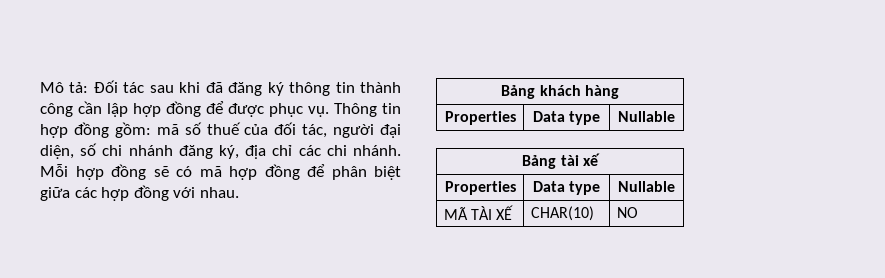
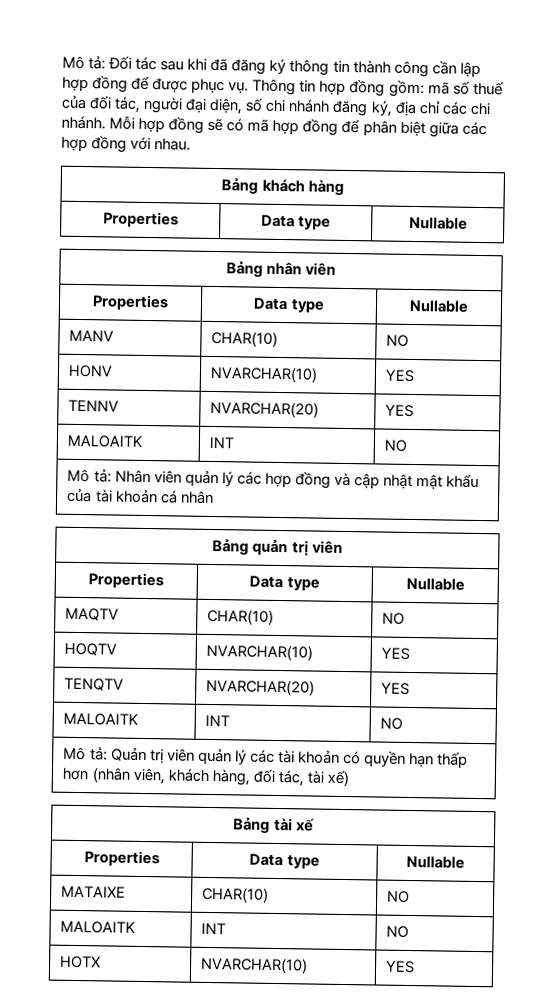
(675, 116) none -> [225,261,337,278] [92,294,169,311] [253,297,325,313] [409,299,469,313] [69,329,115,342] [211,330,279,347] [386,334,410,347] [68,364,114,378] [210,365,319,383] [385,369,416,383] [68,399,120,412] [210,400,320,418] [385,404,415,418] [67,434,145,448] [209,436,235,449] [384,439,408,452] [67,468,480,490] [67,488,214,505] [212,538,343,556] [88,572,164,589] [249,575,320,591] [405,577,465,591] [65,607,120,621] [207,608,275,625] [382,612,406,625] [64,642,118,656] [206,643,314,661] [381,647,411,660] [64,677,125,691] [206,678,316,696] [381,682,411,695] [63,712,140,726] [205,714,231,727] [380,717,404,730] [63,746,469,768] [62,767,350,787] // Bảng nhân viên // Properties | Data type | Nullable // MANV | CHAR(10) | NO // HONV | NVARCHAR(10) | YES // TENNV | NVARCHAR(20) | YES // MALOAITK | INT | NO // Mô tả: Nhân viên quản lý các hợp đồng và cập nhật mật khẩu của tài khoản cá nhân // Bảng quản trị viên // Properties | Data type | Nullable // MAQTV | CHAR(10) | NO // HOQTV | NVARCHAR(10) | YES // TENQTV | NVARCHAR(20) | YES // MALOAITK | INT | NO // Mô tả: Quản trị viên quản lý các tài khoản có quyền hạn thấp hơn (nhân viên, khách hàng, đối tác, tài xế)
[443,205,514,220] [530,206,594,221] [616,207,638,218] MÃ TÀI XẾ | CHAR(10) | NO -> [61,885,127,898] [202,886,270,903] [387,890,411,904] [60,920,137,934] [201,922,227,935] [386,925,410,939] [60,955,102,969] [200,956,309,974] [385,960,416,974] MATAIXE | CHAR(10) | NO // MALOAITK | INT | NO // HOTX | NVARCHAR(10) | YES

